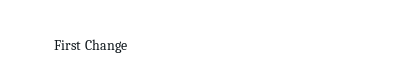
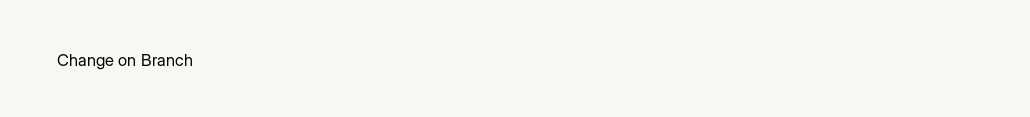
[54,39,127,53] First Change -> [57,54,193,70] Change on Branch

